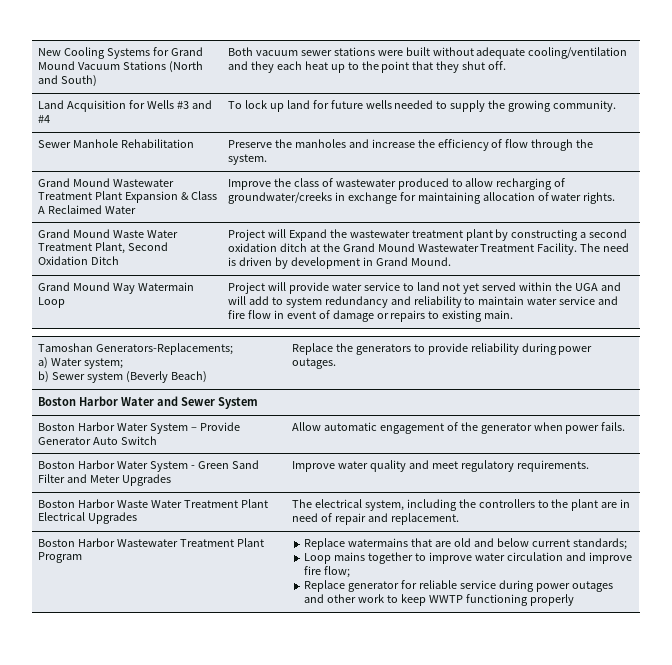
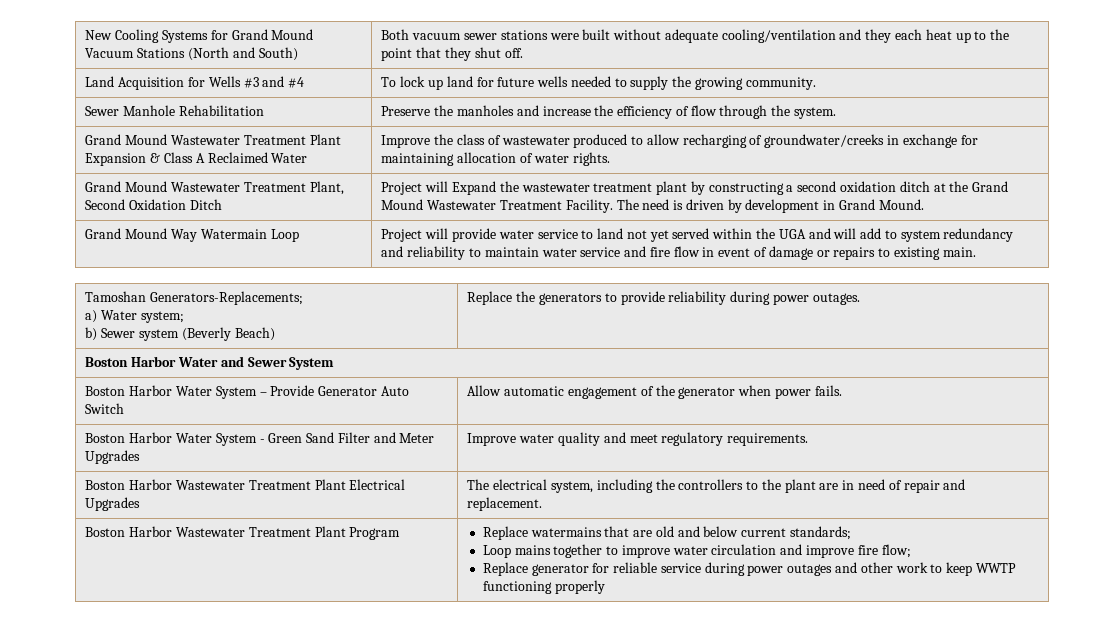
[112,230,178,238] Waste Water -> [170,182,240,192] Wastewater
[116,500,182,508] Waste Water -> [175,480,245,490] Wastewater

